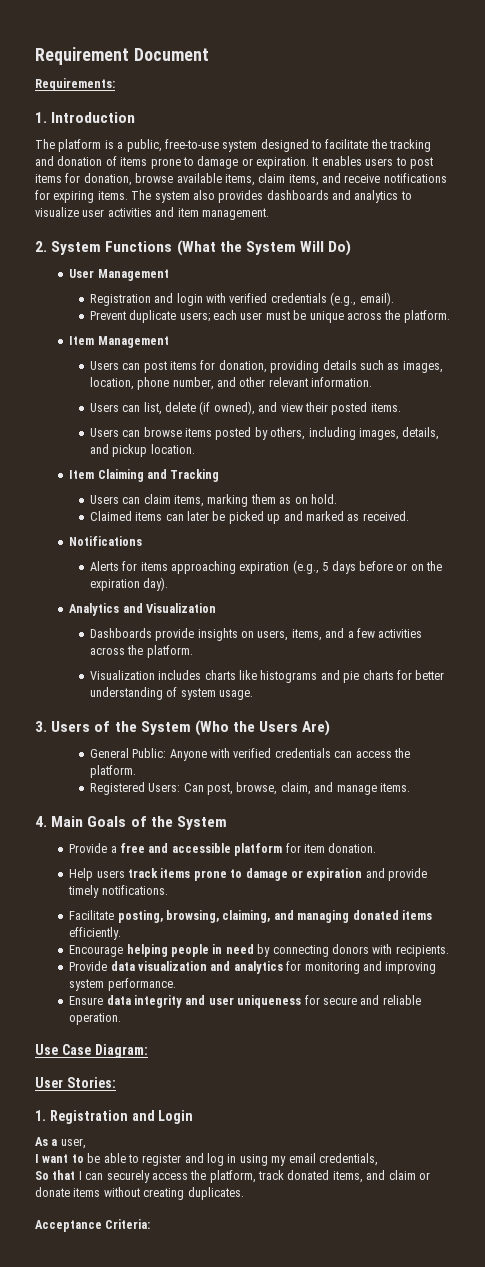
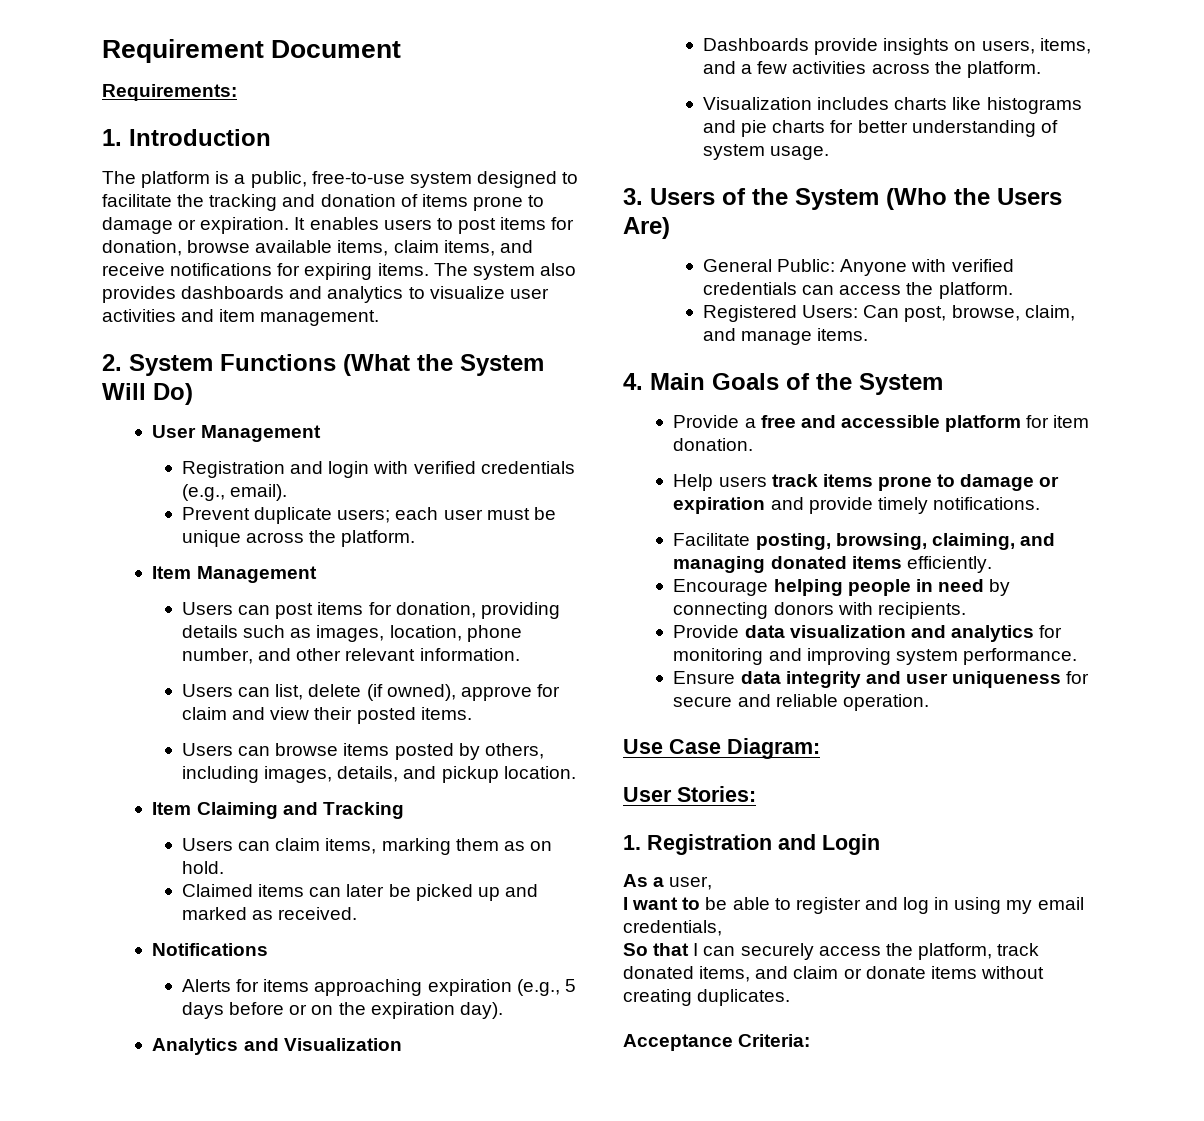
(255, 408) none -> [460,684,560,701] [182,707,228,720] approve for claim

